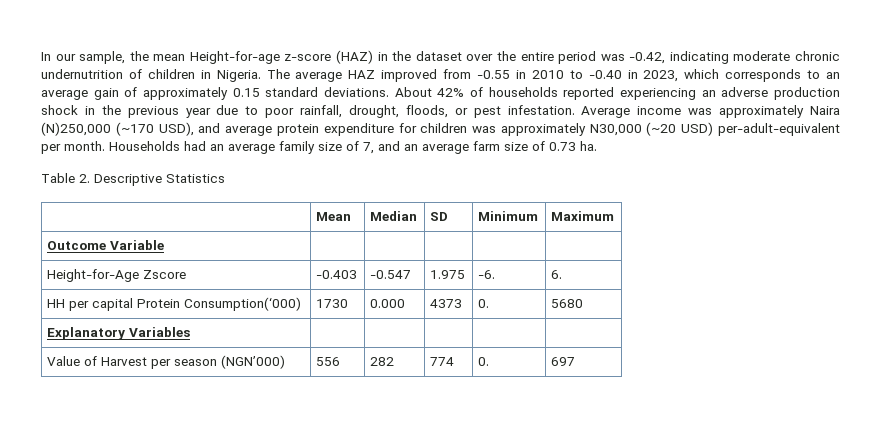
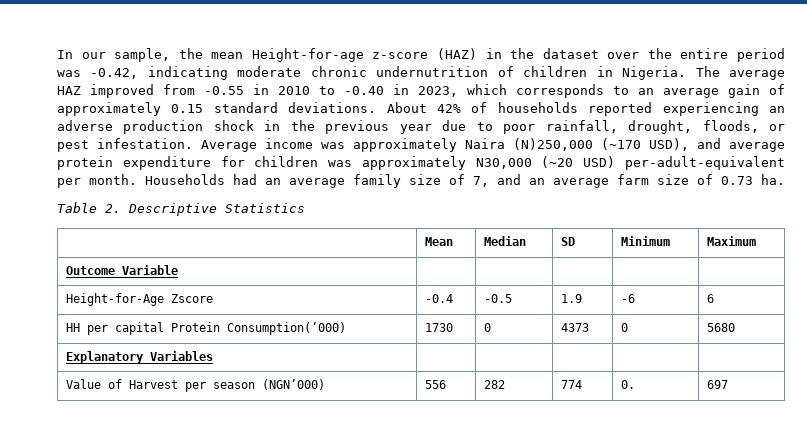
[315,270,357,279] [369,270,411,279] [429,270,465,279] [477,270,495,279] [550,270,562,279] -0.403 | -0.547 | 1.975 | -6. | 6. -> [425,294,454,303] [484,294,513,303] [561,294,583,303] [621,294,636,303] [707,294,715,303] -0.4 | -0.5 | 1.9 | -6 | 6
[369,299,405,308] 0.000 -> [484,323,492,332] 0
[477,299,489,308] 0. -> [621,323,629,332] 0

